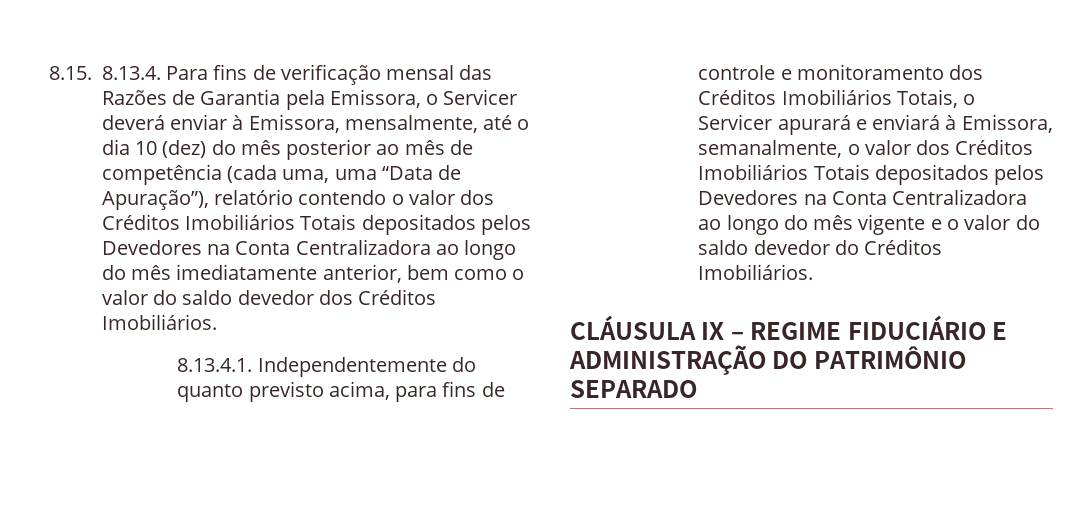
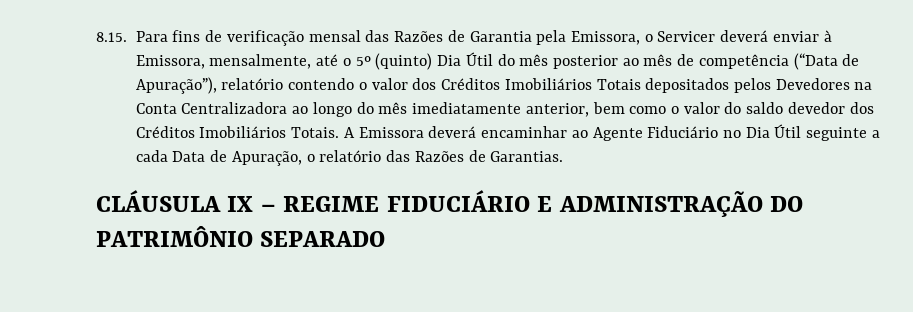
[101,66,161,80] 8.13.4. -> (127, 37) none
[101,139,207,158] dia 10 (dez) -> [355,52,493,70] 5º (quinto) Dia Útil
[227,165,433,183] (cada uma, uma “Data -> [793,53,838,70] (“Data
[101,314,217,330] [177,357,476,377] [177,381,505,402] [698,64,984,80] [698,89,976,108] [698,114,1053,135] [698,139,1034,158] [698,164,1045,185] [698,189,1028,205] [698,214,1040,235] [698,239,943,255] [698,264,814,280] Imobiliários. // 8.13.4.1. Independentemente do quanto previsto acima, para fins de controle e monitoramento dos Créditos Imobiliários Totais, o Servicer apurará e enviará à Emissora, semanalmente, o valor dos Créditos Imobiliários Totais depositados pelos Devedores na Conta Centralizadora ao longo do mês vigente e o valor do saldo devedor do Créditos Imobiliários. -> [199,124,880,141] [135,150,564,166] Imobiliários Totais. A Emissora deverá encaminhar ao Agente Fiduciário no Dia Útil seguinte a cada Data de Apuração, o relatório das Razões de Garantias.

